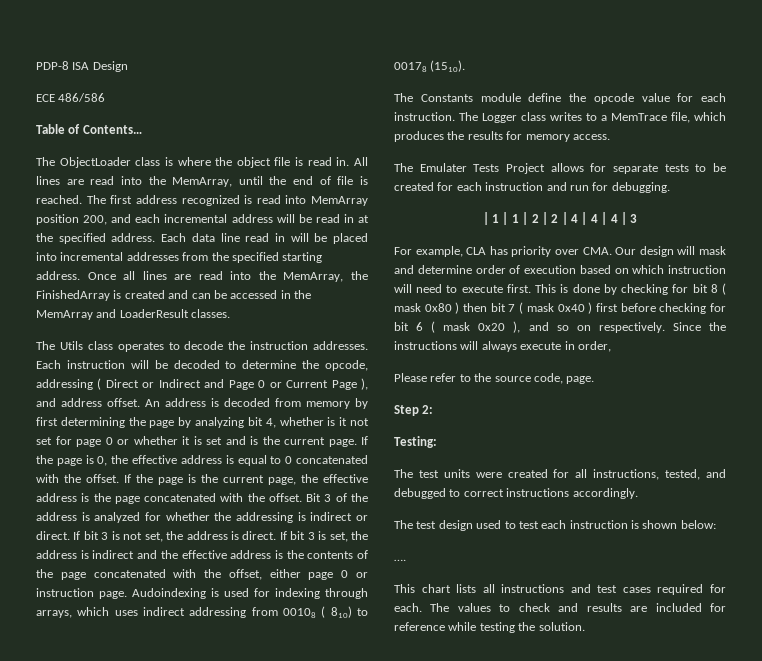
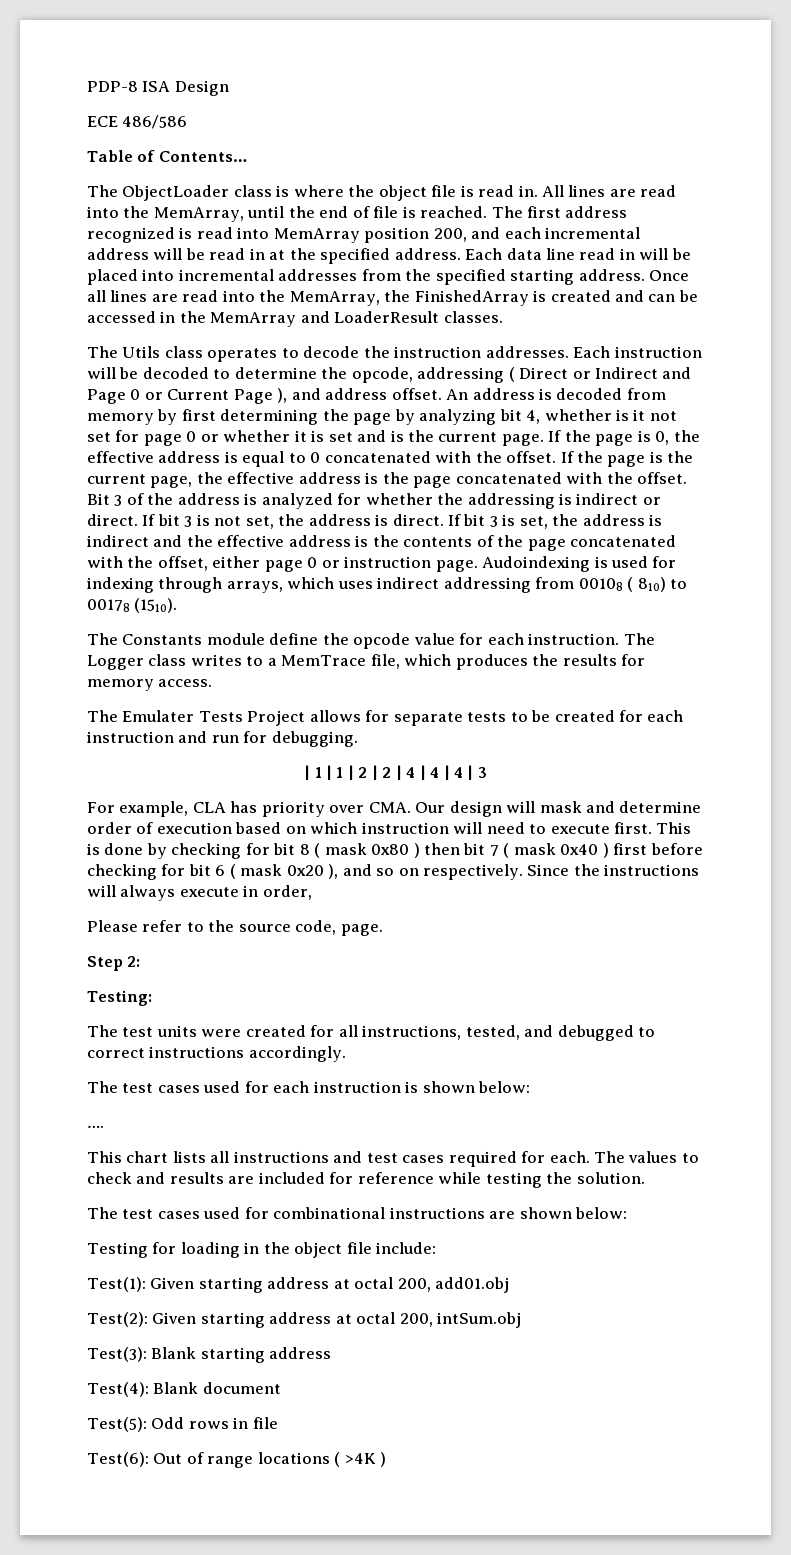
[438,520,539,531] design used to test -> [157,1081,269,1093] cases used for
(585, 626) none -> [87,1207,628,1219] [87,1242,437,1258] [87,1277,510,1293] [87,1312,522,1328] [87,1347,332,1363] [87,1382,281,1397] [87,1417,278,1432] [87,1452,387,1468] // The test cases used for combinational instructions are shown below: // Testing for loading in the object file include: // Test(1): Given starting address at octal 200, add01.obj // Test(2): Given starting address at octal 200, intSum.obj // Test(3): Blank starting address // Test(4): Blank document // Test(5): Odd rows in file // Test(6): Out of range locations ( >4K )

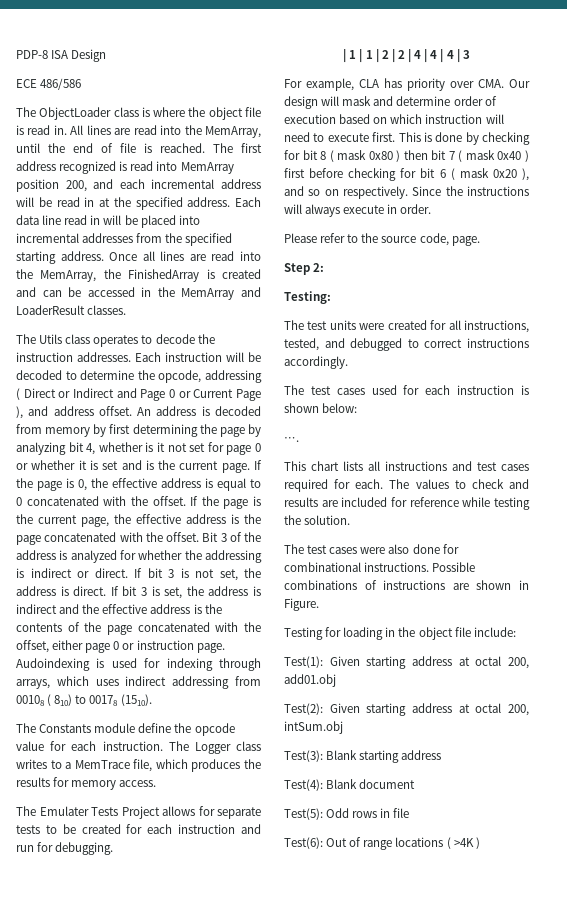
[87,150,247,162] // Table of Contents… -> (82, 84) none
[262,885,312,900] order, -> [400,204,432,214] order.
[203,1207,386,1219] used for combinational -> [360,544,459,554] [284,562,476,572] [284,580,377,590] were also done for combinational instructions. Possible combinations of
[575,1207,628,1219] below: -> [519,580,529,590] [284,598,319,611] in Figure.

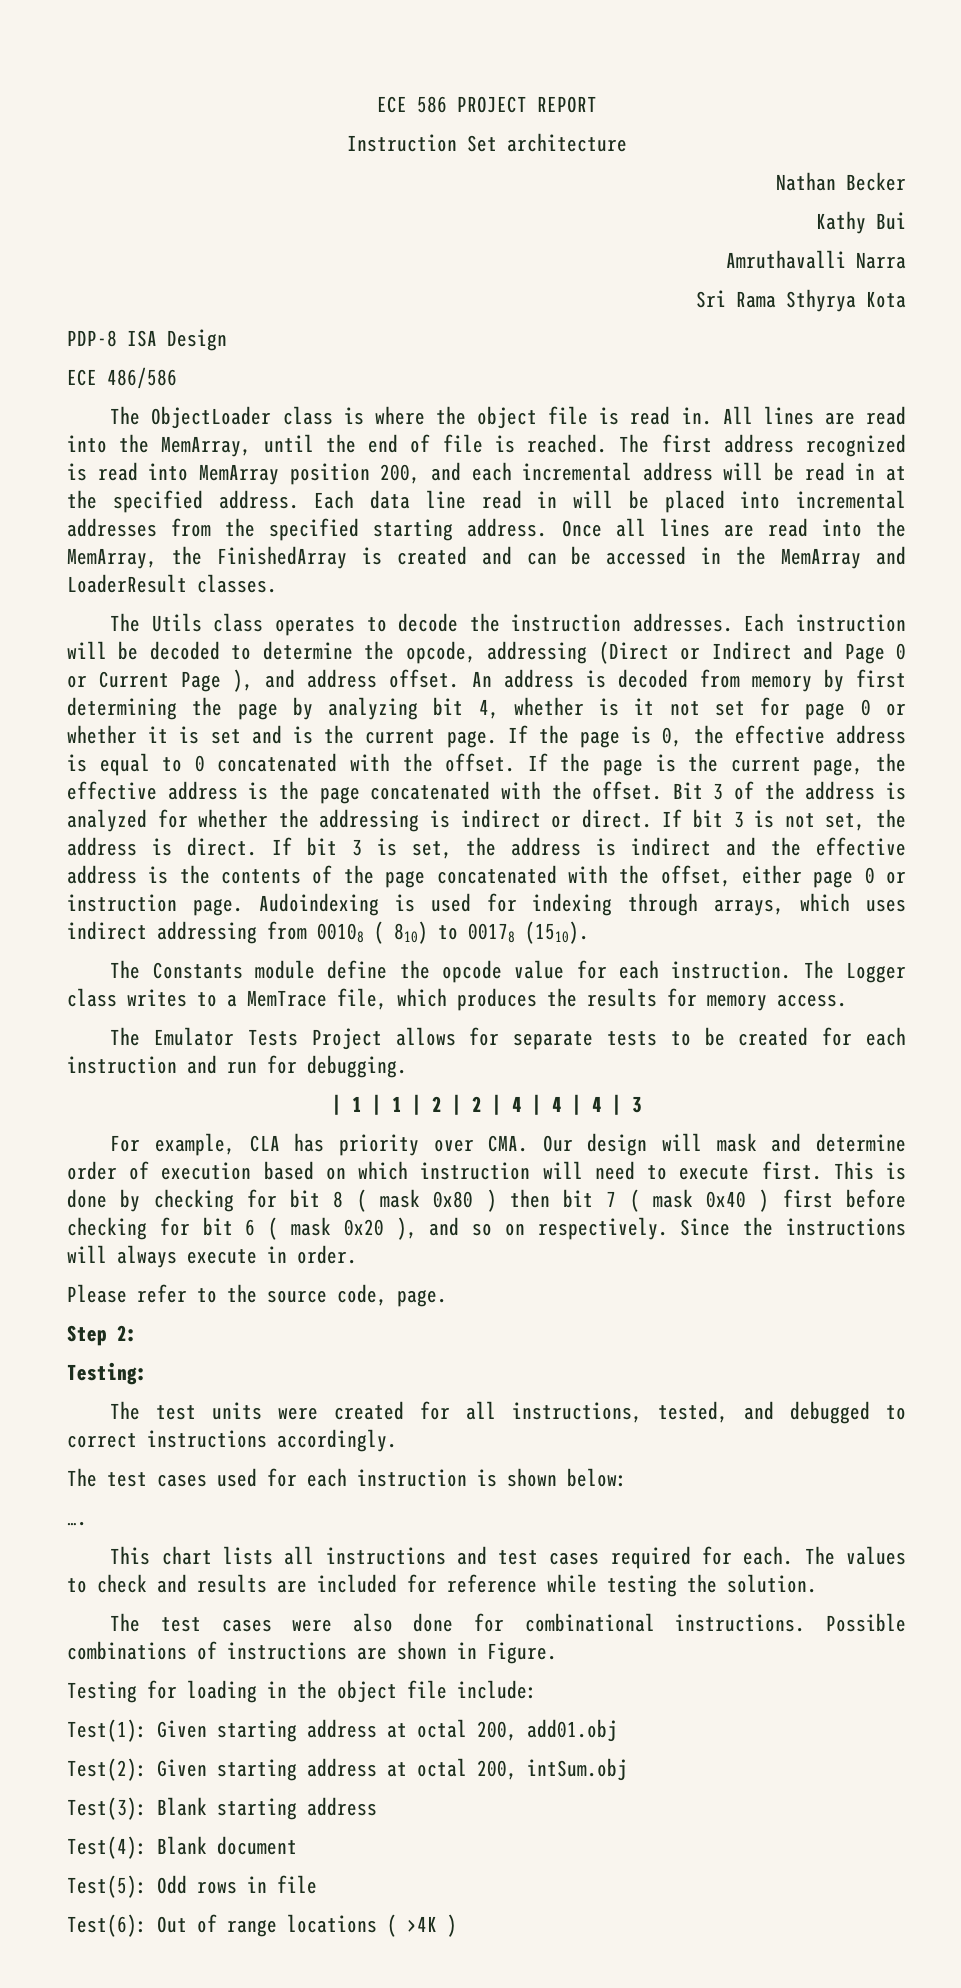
(16, 54) none -> [376,96,597,113] [346,133,627,152] [776,172,906,191] [816,211,906,234] [726,250,906,269] [696,289,906,312] ECE 586 PROJECT REPORT // Instruction Set architecture // Nathan Becker // Kathy Bui // Amruthavalli Narra // Sri Rama Sthyrya Kota //
[16,388,56,400] ( Direct -> [598,641,669,664] (Direct
[39,806,89,816] Emulater -> [154,1027,235,1046] Emulator

